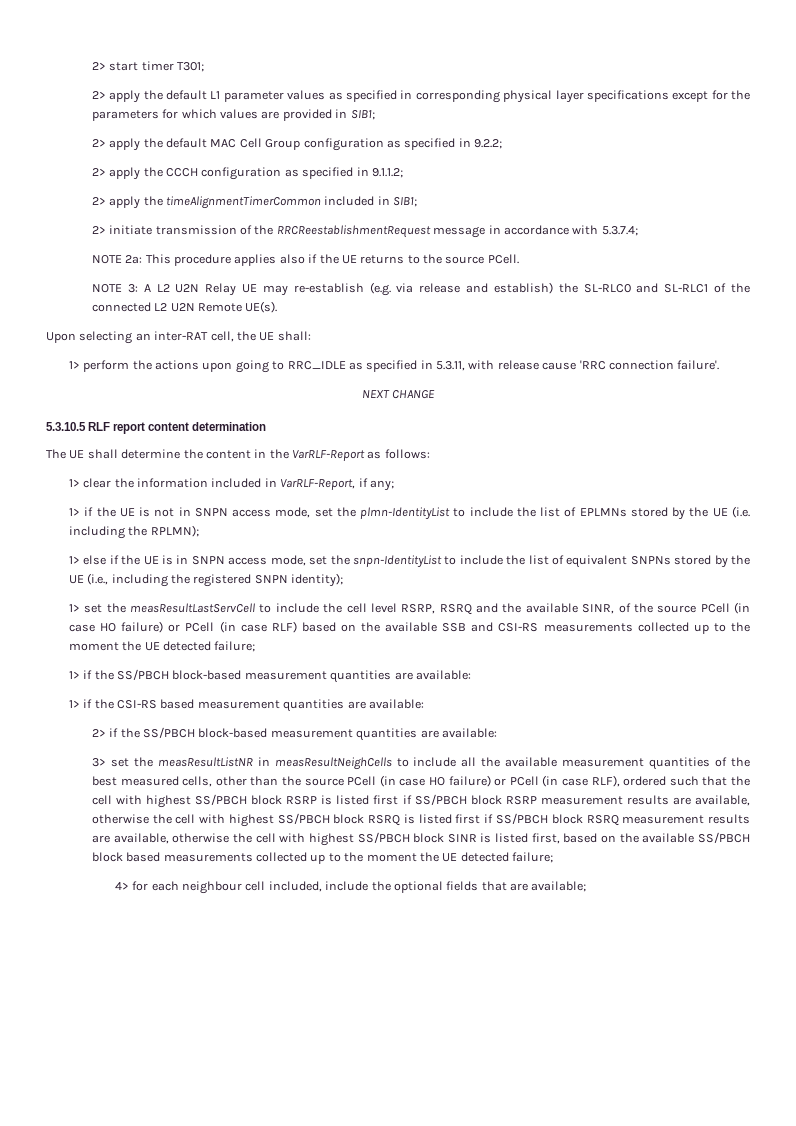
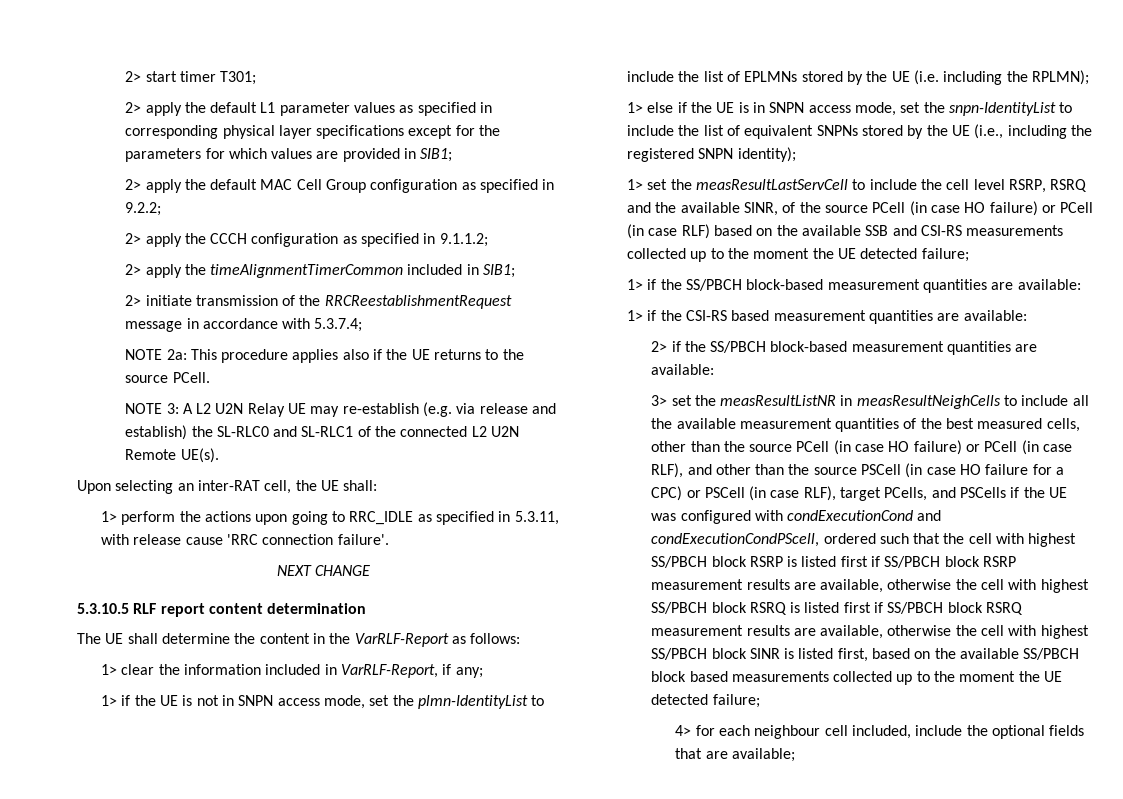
(620, 781) none -> [687,463,1065,478] [651,486,1068,501] [651,510,942,524] [651,533,820,547] and other than the source PSCell (in case HO failure for a CPC) or PSCell (in case RLF), target PCells, and PSCells if the UE was configured with condExecutionCond and condExecutionCondPScell,

